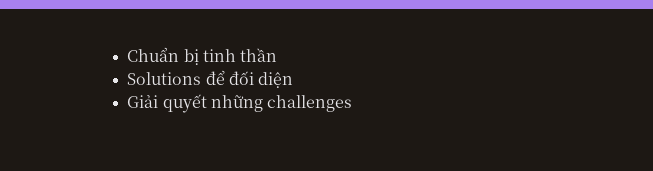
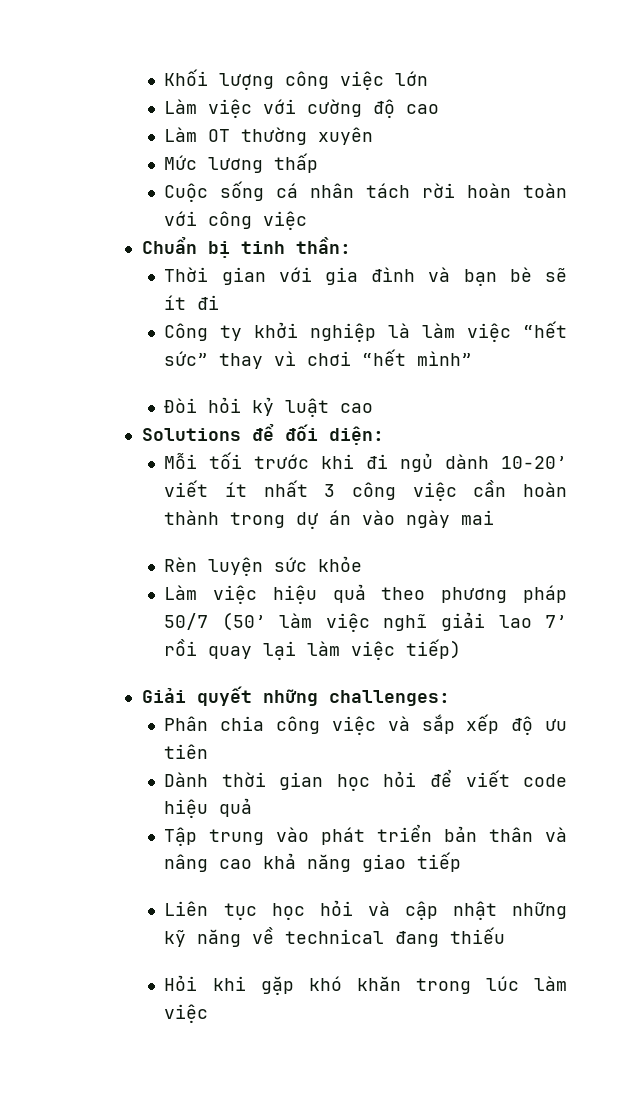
[127,47,278,65] [127,70,294,88] [127,94,353,113] Chuẩn bị tinh thần // Solutions để đối diện // Giải quyết những challenges -> [164,69,429,90] [164,99,440,118] [164,127,374,145] [164,153,319,173] [164,181,567,202] [164,211,308,230] [141,237,351,258] [164,267,568,286] [164,295,220,310] [164,321,567,342] [164,349,473,369] [164,397,374,417] [141,424,384,445] [164,452,567,472] [164,480,568,501] [164,510,495,529] [164,556,363,576] [164,584,567,604] [164,612,567,632] [164,639,462,660] [141,686,450,706] [164,714,568,735] [164,744,209,759] [164,769,567,791] [164,798,253,818] [164,824,567,846] [164,852,462,872] [164,900,567,920] [164,927,506,947] [164,975,567,995] [164,1004,209,1023] Khối lượng công việc lớn // Làm việc với cường độ cao // Làm OT thường xuyên // Mức lương thấp // Cuộc sống cá nhân tách rời hoàn toàn với công việc // Chuẩn bị tinh thần: // Thời gian với gia đình và bạn bè sẽ ít đi // Công ty khởi nghiệp là làm việc “hết sức” thay vì chơi “hết mình” // Đòi hỏi kỷ luật cao // Solutions để đối diện: // Mỗi tối trước khi đi ngủ dành 10-20’ viết ít nhất 3 công việc cần hoàn thành trong dự án vào ngày mai // Rèn luyện sức khỏe // Làm việc hiệu quả theo phương pháp 50/7 (50’ làm việc nghĩ giải lao 7’ rồi quay lại làm việc tiếp) // Giải quyết những challenges: // Phân chia công việc và sắp xếp độ ưu tiên // Dành thời gian học hỏi để viết code hiệu quả // Tập trung vào phát triển bản thân và nâng cao khả năng giao tiếp // Liên tục học hỏi và cập nhật những kỹ năng về technical đang thiếu // Hỏi khi gặp khó khăn trong lúc làm việc

